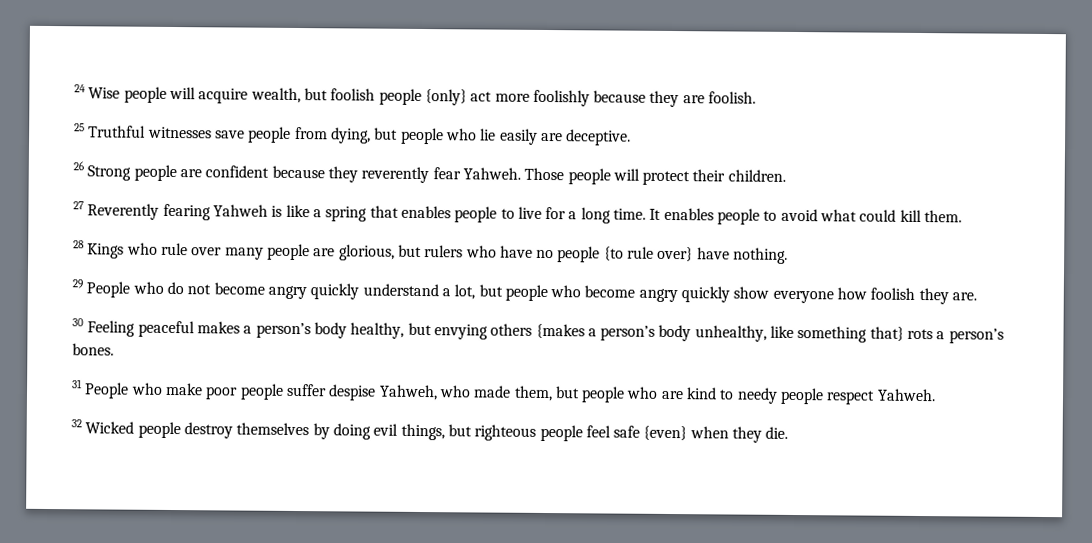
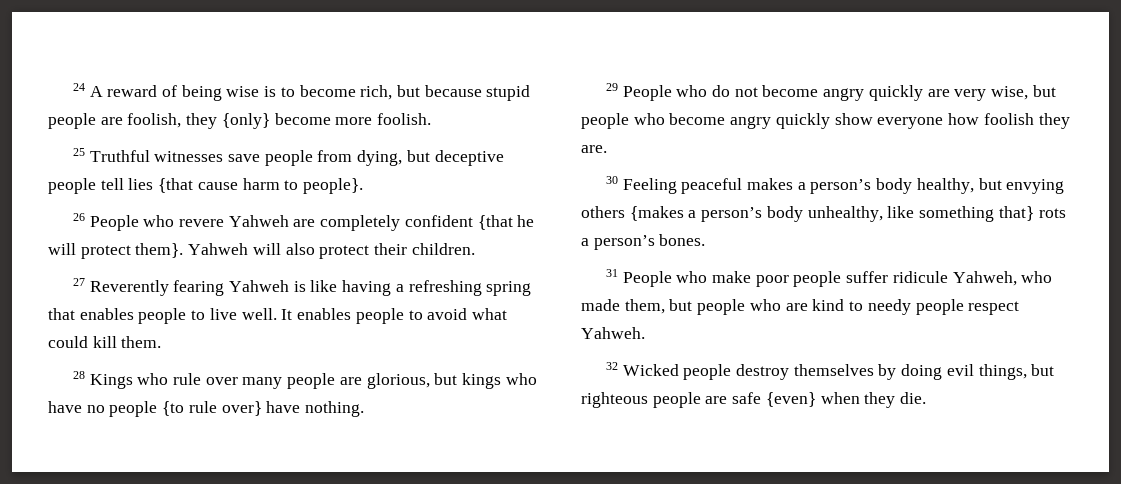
[88,86,705,108] Wise people will acquire wealth, but foolish people {only} act more foolishly because they are -> [89,85,531,101] [48,113,373,129] A reward of being wise is to become rich, but because stupid people are foolish, they {only} become more
[400,127,632,146] [73,161,640,185] people who lie easily are deceptive. // 26 Strong people are confident because they reverently fear Yahweh. Those people will -> [434,150,504,166] [48,178,364,194] [72,213,535,231] [48,243,315,259] deceptive people tell lies {that cause harm to people}. // 26 People who revere Yahweh are completely confident {that he will protect them}. Yahweh will also
[312,209,322,218] a -> [342,280,482,296] having a refreshing
[545,206,647,224] for a long time. -> [241,308,277,320] well.
[424,245,464,258] rulers -> [462,373,502,389] kings
[362,283,476,300] understand a lot, -> [927,86,1029,101] are very wise,
[328,384,377,401] despise -> [892,271,948,283] ridicule
[585,425,611,438] feel -> [705,396,728,404] are

